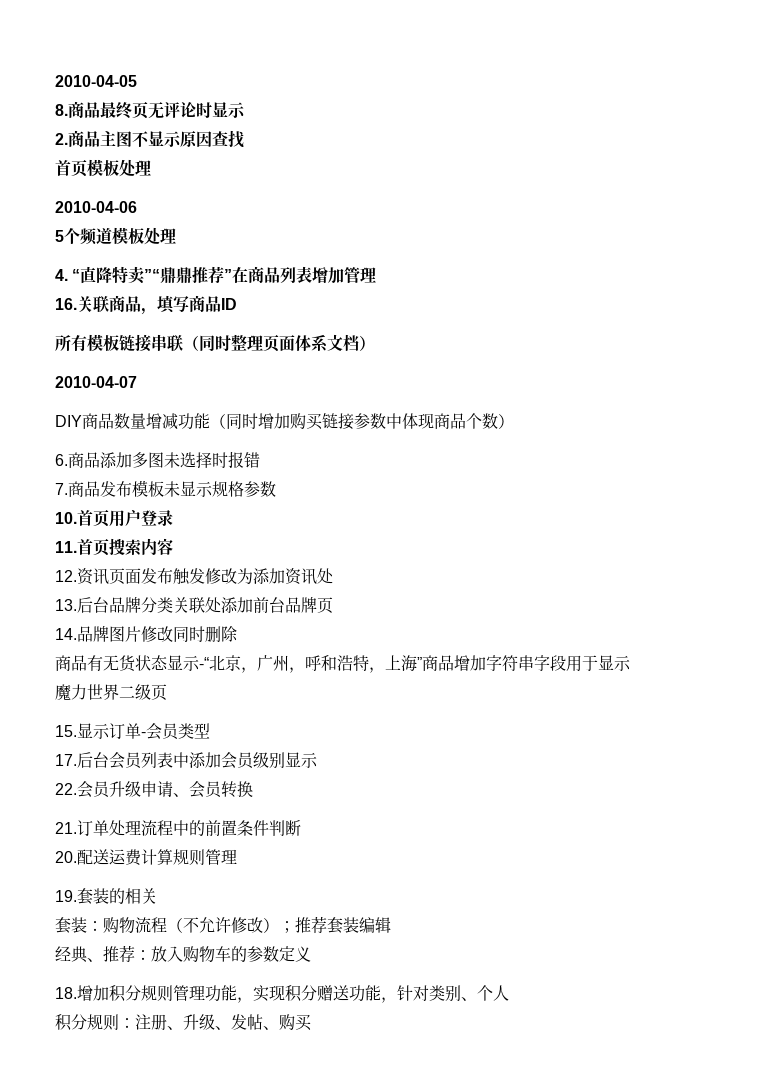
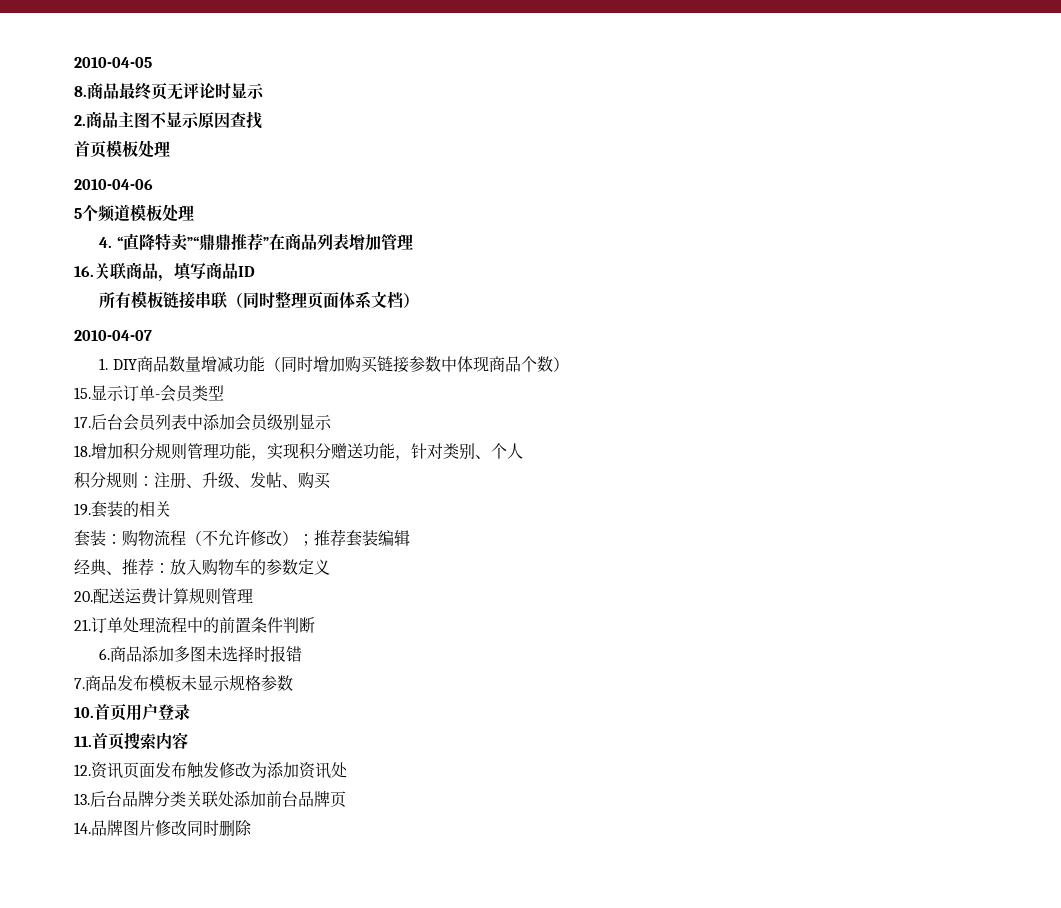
(137, 382) none -> [99,358,109,370] 1.
(514, 421) none -> [74,385,224,402] [74,414,332,431] [74,443,523,461] [74,472,331,489] [74,501,171,518] [74,529,410,547] [74,558,330,576] [74,588,253,605] [74,617,315,634] // 15.显示订单-会员类型 // 17.后台会员列表中添加会员级别显示 // 18.增加积分规则管理功能，实现积分赠送功能，针对类别、个人 // 积分规则：注册、升级、发帖、购买 // 19.套装的相关 // 套装：购物流程（不允许修改）；推荐套装编辑 // 经典、推荐：放入购物车的参数定义 // 20.配送运费计算规则管理 // 21.订单处理流程中的前置条件判断
[55,655,631,673] [55,684,167,701] [55,723,210,740] [55,752,318,769] [55,781,253,798] [55,820,301,837] [55,849,237,866] [55,888,157,905] [55,916,391,934] [55,945,311,963] [55,985,509,1003] [55,1014,312,1031] // 商品有无货状态显示-“北京，广州，呼和浩特，上海”商品增加字符串字段用于显示 // 魔力世界二级页 // 15.显示订单-会员类型 // 17.后台会员列表中添加会员级别显示 // 22.会员升级申请、会员转换 // 21.订单处理流程中的前置条件判断 // 20.配送运费计算规则管理 // 19.套装的相关 // 套装：购物流程（不允许修改）；推荐套装编辑 // 经典、推荐：放入购物车的参数定义 // 18.增加积分规则管理功能，实现积分赠送功能，针对类别、个人 // 积分规则：注册、升级、发帖、购买 -> (252, 828) none

